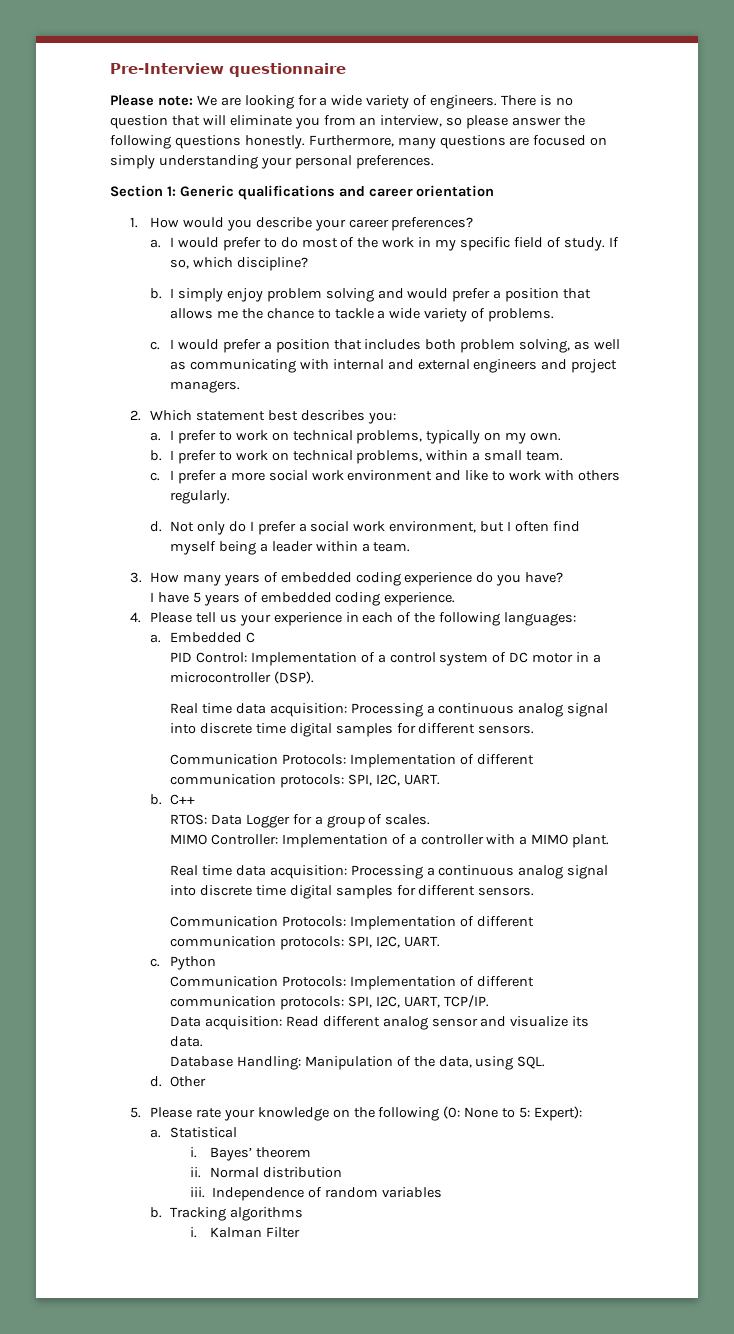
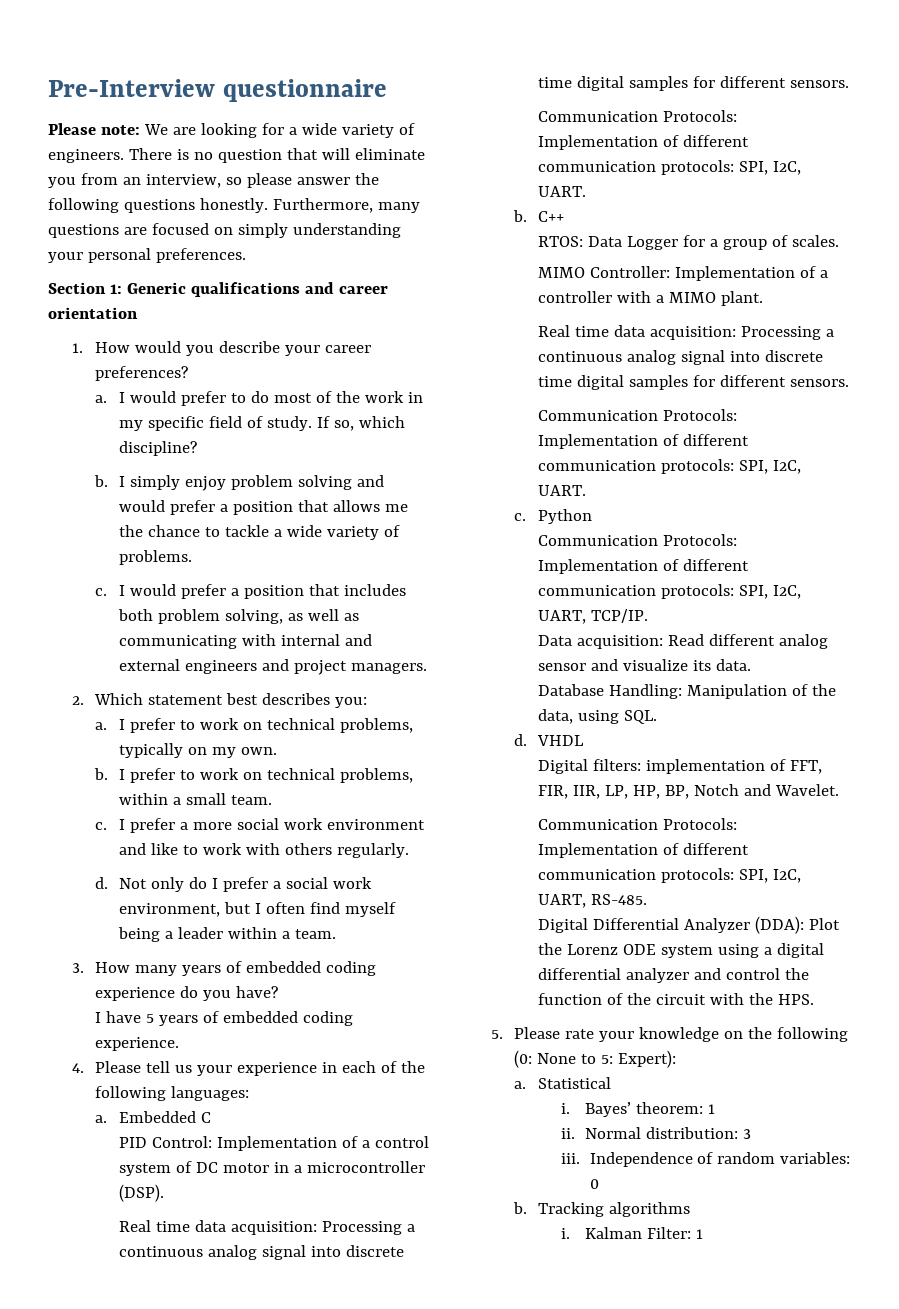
[169,1076,206,1087] Other -> [536,735,584,746] [537,759,822,774] [537,784,839,799] [537,818,737,830] [537,843,749,858] [537,868,801,883] [537,894,647,908] [537,916,840,934] [537,943,824,958] [537,968,809,983] [537,993,814,1005] VHDL // Digital filters: implementation of FFT, FIR, IIR, LP, HP, BP, Notch and Wavelet. // Communication Protocols: Implementation of different communication protocols: SPI, I2C, UART, RS-485. // Digital Differential Analyzer (DDA): Plot the Lorenz ODE system using a digital differential analyzer and control the function of the circuit with the HPS.
[255,1147,311,1158] theorem -> [635,1102,715,1114] theorem: 1
[262,1167,342,1178] distribution -> [645,1127,751,1139] distribution: 3
[381,1187,442,1198] variables -> [780,1152,851,1164] [589,1179,599,1189] variables: 0
[265,1227,300,1238] Filter -> [646,1227,703,1239] Filter: 1

